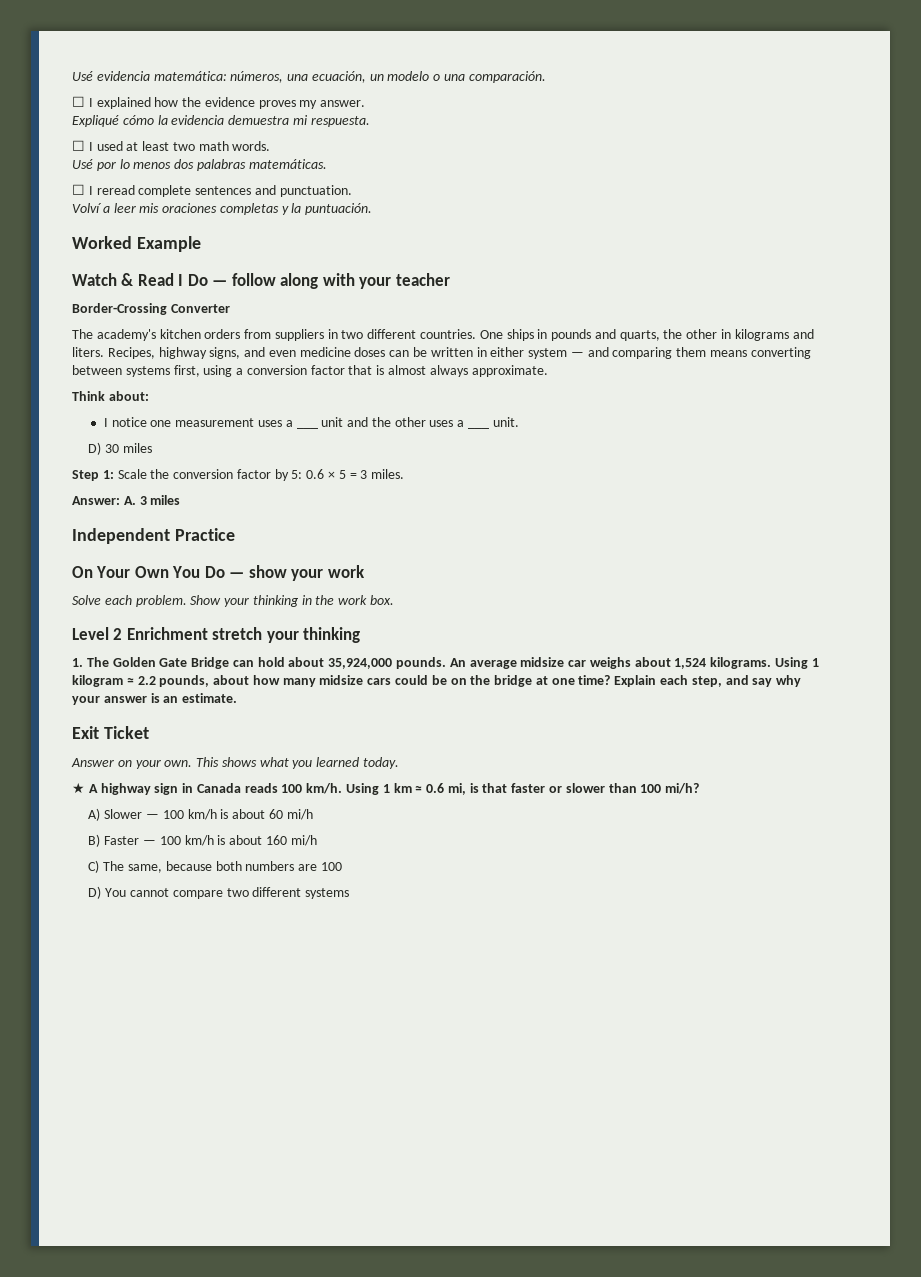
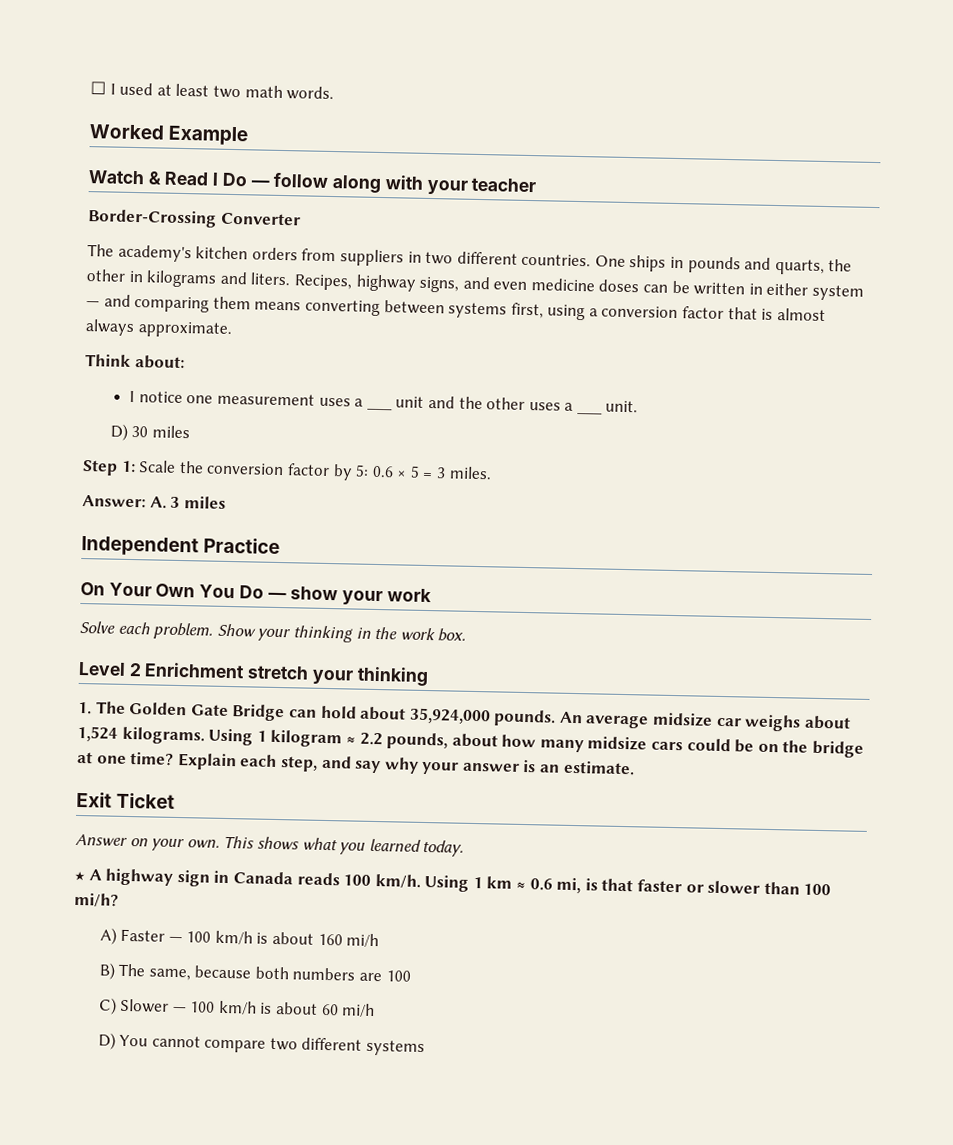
[72,71,546,83] [72,96,366,109] [72,115,370,127] Usé evidencia matemática: números, una ecuación, un modelo o una comparación. // ☐ I explained how the evidence proves my answer. // Expliqué cómo la evidencia demuestra mi respuesta. // -> (90, 88) none
[72,159,327,171] [72,184,352,197] [72,203,373,215] // Usé por lo menos dos palabras matemáticas. // ☐ I reread complete sentences and punctuation. // Volví a leer mis oraciones completas y la puntuación. -> (335, 93) none
(101, 814) none -> [120,928,380,948] [98,962,411,982] [97,997,117,1015] Faster — 100 km/h is about 160 mi/h // B) The same, because both numbers are 100 // C)
[88,834,317,847] [88,860,342,873] // B) Faster — 100 km/h is about 160 mi/h // C) The same, because both numbers are 100 -> (376, 1010) none

